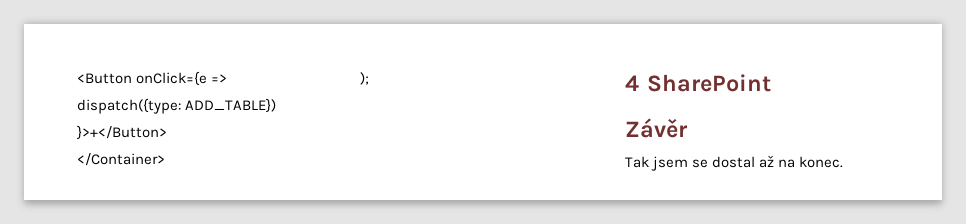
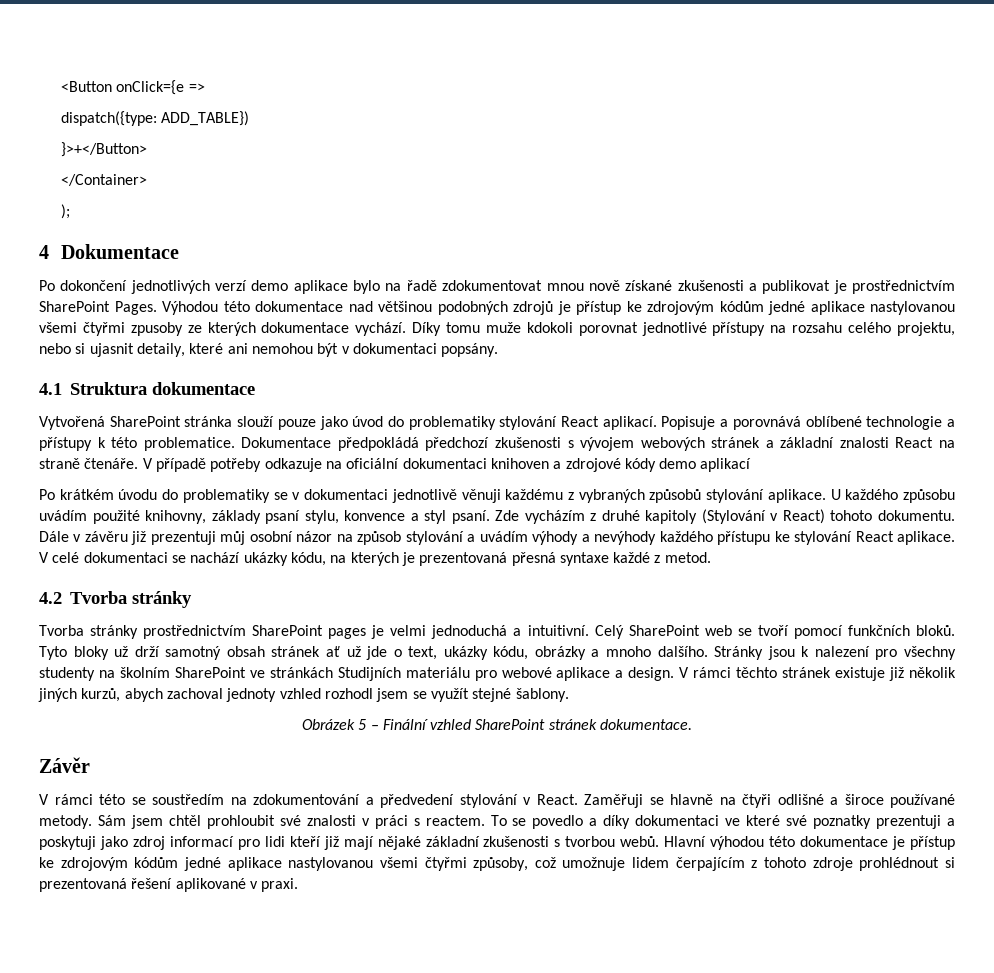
[646,74,771,92] [625,118,688,138] [625,155,844,171] SharePoint // Závěr // Tak jsem se dostal až na konec. -> [61,244,180,259] [39,280,956,294] [39,301,955,315] [39,322,955,336] [39,343,499,357] [39,382,255,395] [39,416,956,430] [39,437,955,451] [39,458,752,472] [39,489,955,503] [39,509,955,524] [39,531,956,545] [39,552,711,566] [39,591,192,608] [39,625,955,639] [39,646,957,660] [39,667,956,681] [38,688,569,702] [301,719,693,730] [39,757,90,773] [39,794,955,808] [39,815,956,829] [39,836,956,850] [39,857,955,871] [39,878,299,892] Dokumentace // Po dokončení jednotlivých verzí demo aplikace bylo na řadě zdokumentovat mnou nově získané zkušenosti a publikovat je prostřednictvím SharePoint Pages. Výhodou této dokumentace nad většinou podobných zdrojů je přístup ke zdrojovým kódům jedné aplikace nastylovanou všemi čtyřmi zpusoby ze kterých dokumentace vychází. Díky tomu muže kdokoli porovnat jednotlivé přístupy na rozsahu celého projektu, nebo si ujasnit detaily, které ani nemohou být v dokumentaci popsány. // 4.1 Struktura dokumentace // Vytvořená SharePoint stránka slouží pouze jako úvod do problematiky stylování React aplikací. Popisuje a porovnává oblíbené technologie a přístupy k této problematice. Dokumentace předpokládá předchozí zkušenosti s vývojem webových stránek a základní znalosti React na straně čtenáře. V případě potřeby odkazuje na oficiální dokumentaci knihoven a zdrojové kódy demo aplikací // Po krátkém úvodu do problematiky se v dokumentaci jednotlivě věnuji každému z vybraných způsobů stylování aplikace. U každého způsobu uvádím použité knihovny, základy psaní stylu, konvence a styl psaní. Zde vycházím z druhé kapitoly (Stylování v React) tohoto dokumentu. Dále v závěru již prezentuji můj osobní názor na způsob stylování a uvádím výhody a nevýhody každého přístupu ke stylování React aplikace. V celé dokumentaci se nachází ukázky kódu, na kterých je prezentovaná přesná syntaxe každé z metod. // 4.2 Tvorba stránky // Tvorba stránky prostřednictvím SharePoint pages je velmi jednoduchá a intuitivní. Celý SharePoint web se tvoří pomocí funkčních bloků. Tyto bloky už drží samotný obsah stránek ať už jde o text, ukázky kódu, obrázky a mnoho dalšího. Stránky jsou k nalezení pro všechny studenty na školním SharePoint ve stránkách Studijních materiálu pro webové aplikace a design. V rámci těchto stránek existuje již několik jiných kurzů, abych zachoval jednoty vzhled rozhodl jsem se využít stejné šablony. // Obrázek 5 – Finální vzhled SharePoint stránek dokumentace. // Závěr // V rámci této se soustředím na zdokumentování a předvedení stylování v React. Zaměřuji se hlavně na čtyři odlišné a široce používané metody. Sám jsem chtěl prohloubit své znalosti v práci s reactem. To se povedlo a díky dokumentaci ve které své poznatky prezentuji a poskytuji jako zdroj informací pro lidi kteří již mají nějaké základní zkušenosti s tvorbou webů. Hlavní výhodou této dokumentace je přístup ke zdrojovým kódům jedné aplikace nastylovanou všemi čtyřmi způsoby, což umožnuje lidem čerpajícím z tohoto zdroje prohlédnout si prezentovaná řešení aplikované v praxi.

